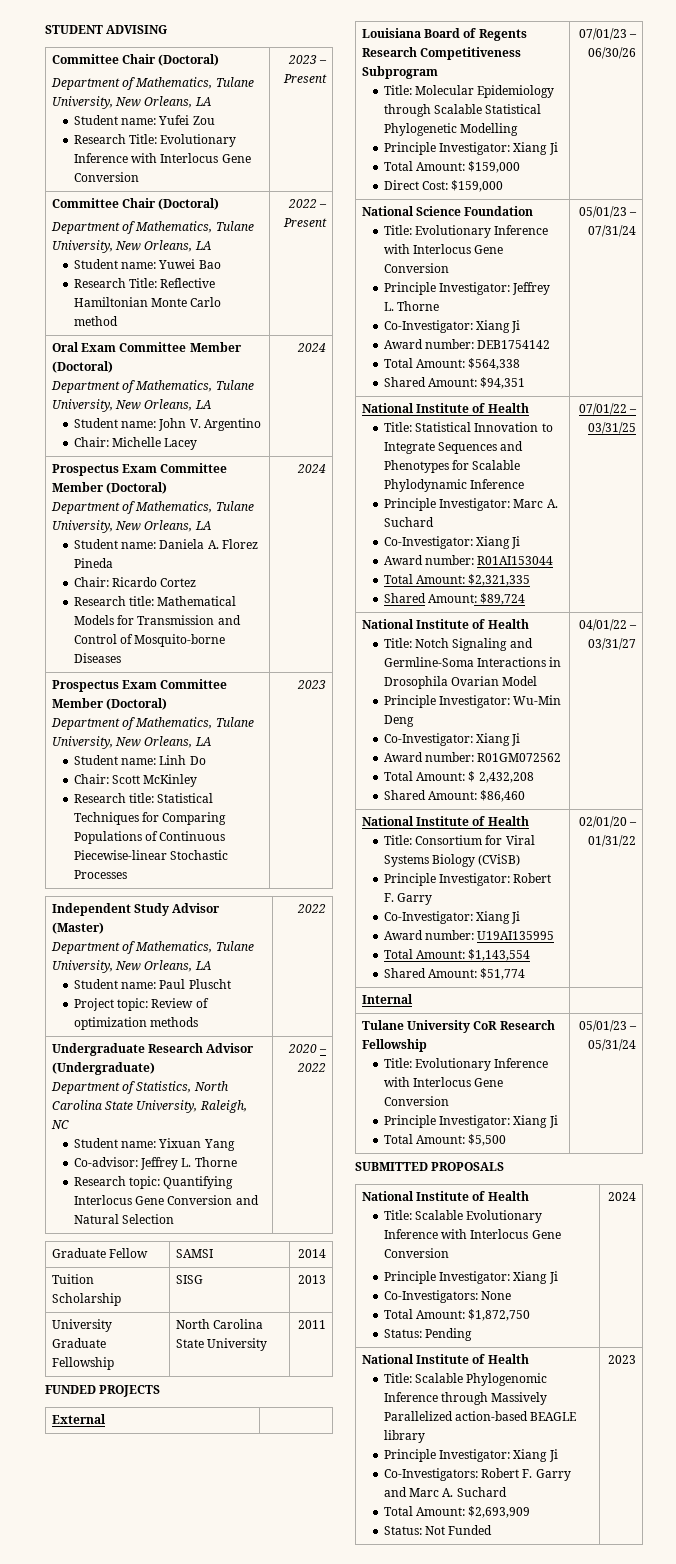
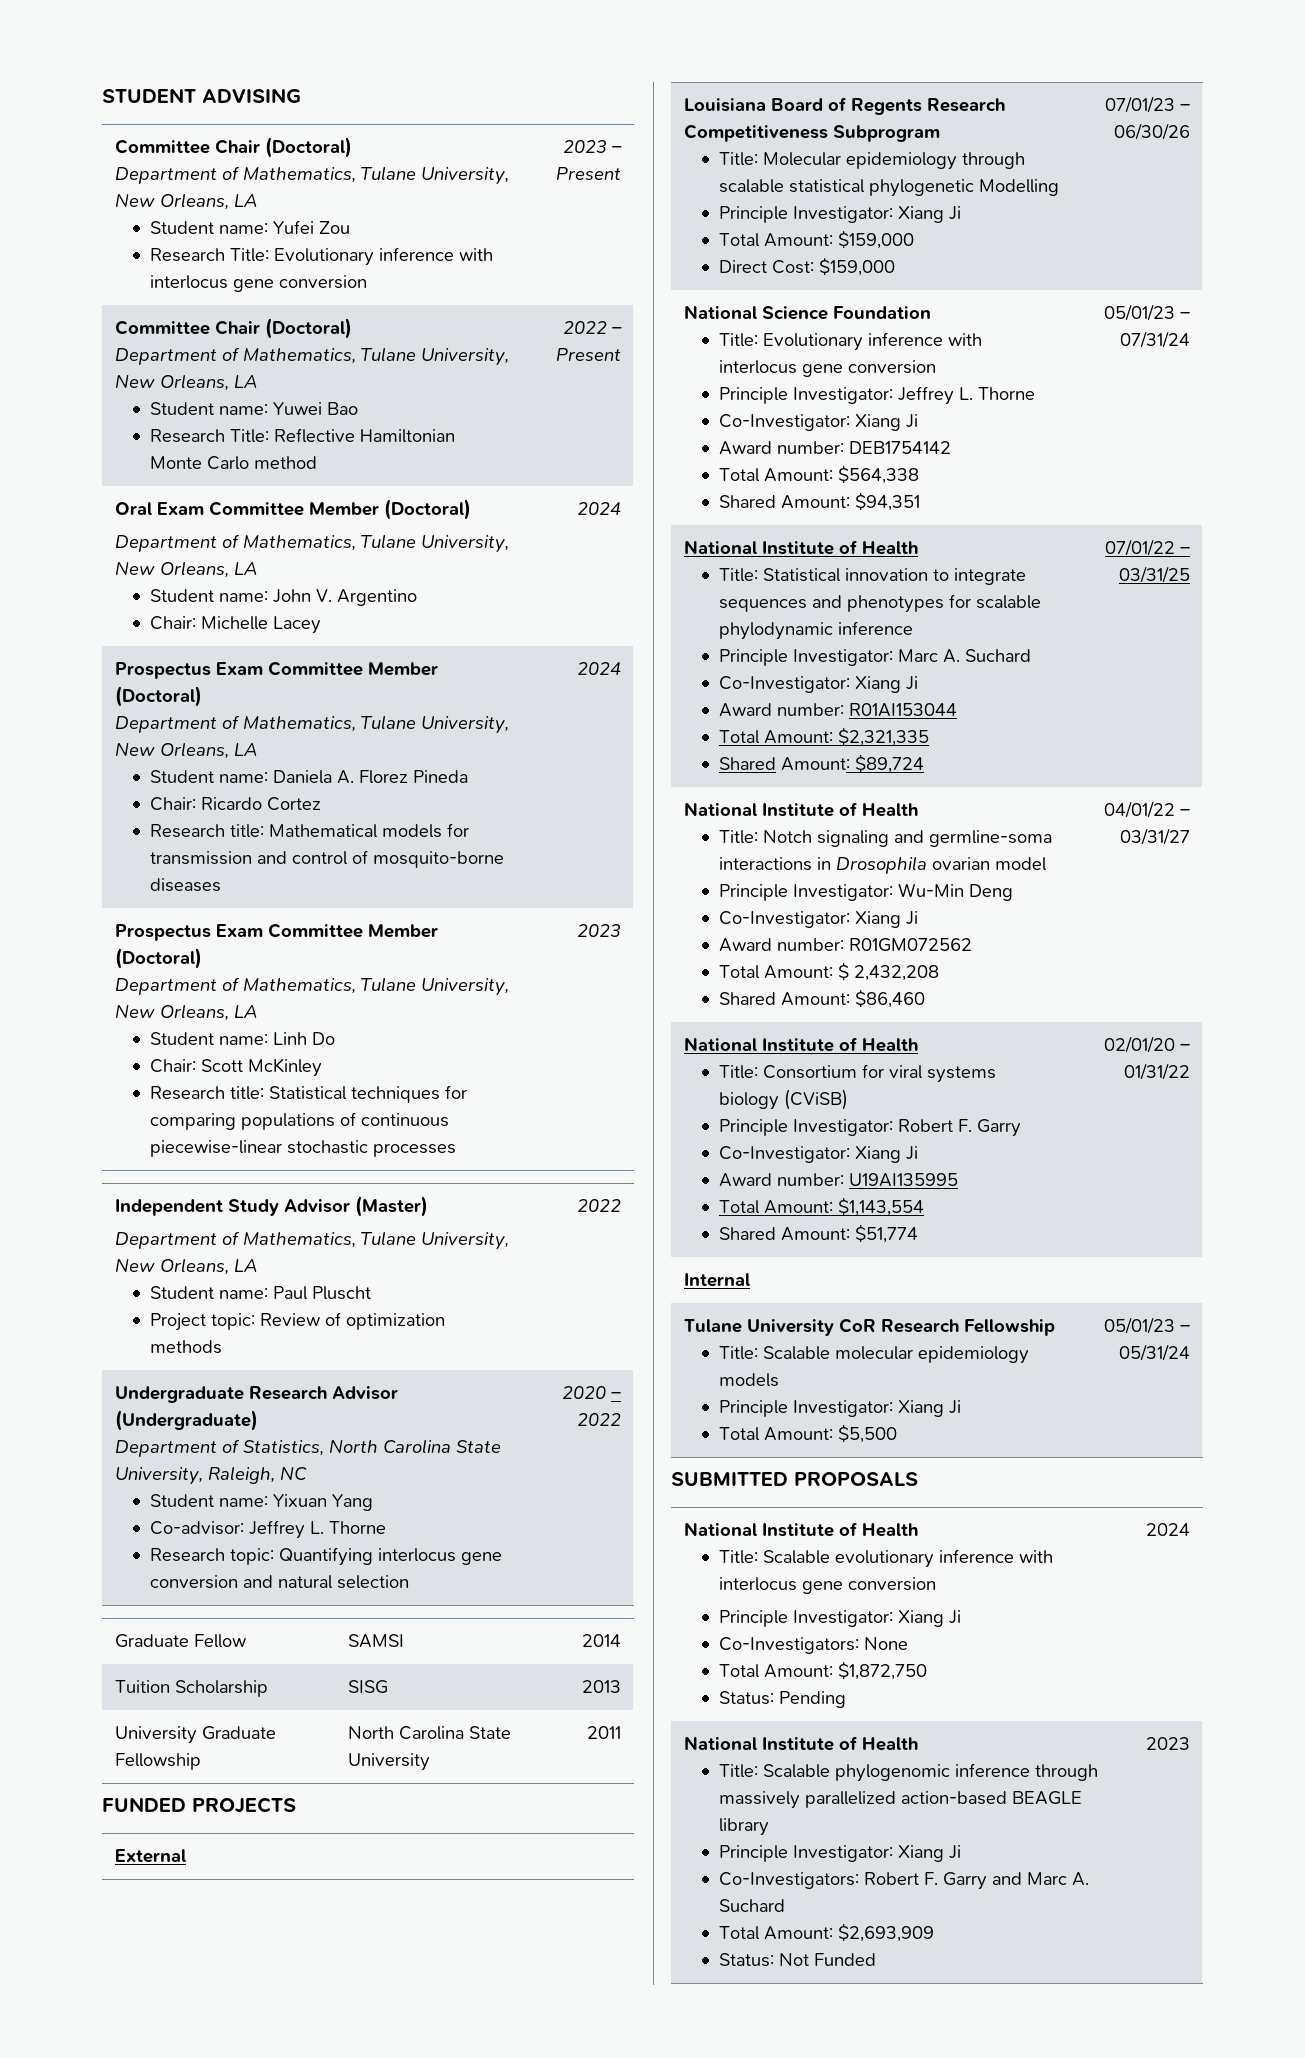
[73,153,251,163] [73,172,139,182] Inference with Interlocus Gene Conversion -> [379,247,494,261] [150,275,368,292] inference with interlocus gene conversion
[73,615,241,625] [73,634,226,647] [73,653,121,663] Models for Transmission and Control of Mosquito-borne Diseases -> [382,823,470,838] [150,850,505,868] [150,878,222,892] models for transmission and control of mosquito-borne diseases
[73,812,227,825] [73,831,226,844] [73,850,229,860] [73,870,127,879] Techniques for Comparing Populations of Continuous Piecewise-linear Stochastic Processes -> [351,1085,468,1103] [150,1112,450,1130] [150,1140,457,1157] techniques for comparing populations of continuous piecewise-linear stochastic processes
[73,1195,259,1205] [73,1214,175,1224] Interlocus Gene Conversion and Natural Selection -> [378,1548,503,1565] [150,1575,410,1589] interlocus gene conversion and natural selection
[477,85,555,98] [383,104,542,117] [383,123,457,136] Epidemiology through Scalable Statistical Phylogenetic -> [846,152,1026,170] [719,179,975,197] epidemiology through scalable statistical phylogenetic
[494,225,549,235] [383,244,504,254] [383,263,449,273] Inference with Interlocus Gene Conversion -> [868,332,983,346] [719,360,937,377] inference with interlocus gene conversion
[474,422,553,432] [383,441,524,454] [383,460,521,473] [383,479,525,492] Innovation to Integrate Sequences and Phenotypes for Scalable Phylodynamic Inference -> [845,568,1027,585] [719,594,1042,613] [719,621,914,640] innovation to integrate sequences and phenotypes for scalable phylodynamic inference
[452,638,533,651] [383,657,562,667] [383,676,538,689] Signaling and Germline-Soma Interactions in Drosophila Ovarian Model -> [817,830,1053,847] [719,856,1047,874] signaling and germline-soma interactions in Drosophila ovarian model
[505,835,535,845] [383,854,476,867] Viral Systems Biology -> [889,1065,997,1083] [719,1092,780,1110] viral systems biology
[415,1058,549,1071] [383,1077,504,1087] [383,1096,449,1106] Evolutionary Inference with Interlocus Gene Conversion -> [763,1346,1030,1364] [719,1373,780,1387] Scalable molecular epidemiology models
[466,1210,543,1223] [383,1229,561,1239] [383,1248,449,1258] Evolutionary Inference with Interlocus Gene Conversion -> [835,1549,1054,1568] [719,1577,937,1594] evolutionary inference with interlocus gene conversion
[466,1373,548,1386] [383,1392,548,1405] [383,1411,453,1421] Phylogenomic Inference through Massively Parallelized -> [835,1763,1099,1782] [719,1791,897,1809] phylogenomic inference through massively parallelized

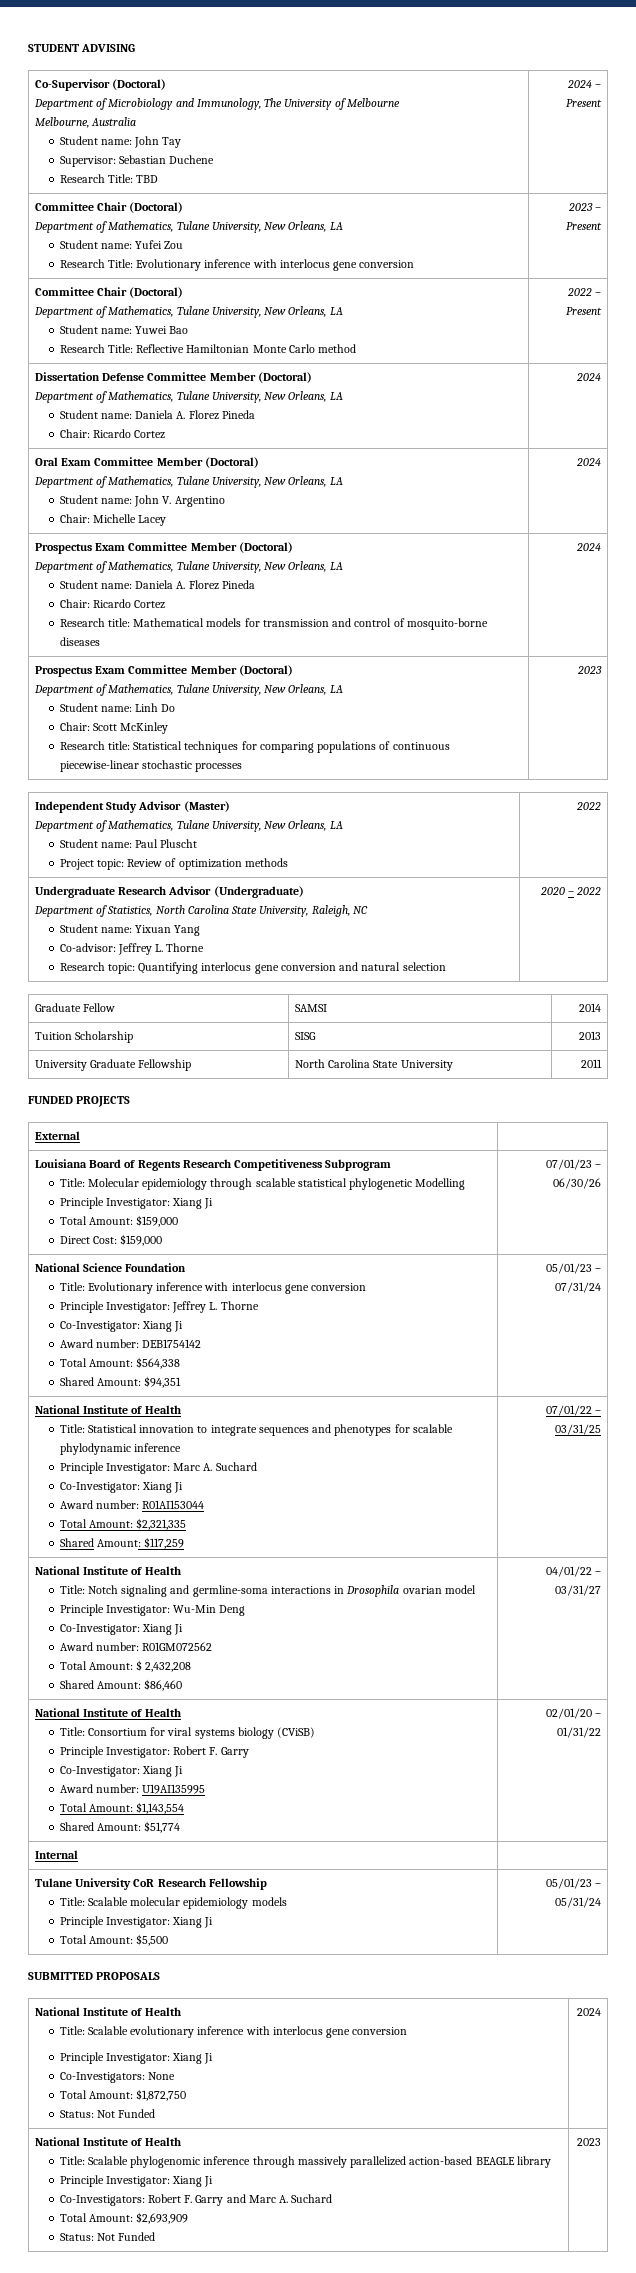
(301, 95) none -> [34,79,167,91] [33,98,400,110] [34,117,137,128] [59,136,182,148] [59,155,215,167] [59,174,159,183] [566,80,602,88] [566,99,603,107] // Co-Supervisor (Doctoral) // Department of Microbiology and Immunology, The University of Melbourne // Melbourne, Australia // Student name: John Tay // Supervisor: Sebastian Duchene // Research Title: TBD | 2024 – Present
(621, 354) none -> [34,372,312,383] [33,391,343,403] [59,410,255,420] [59,429,166,439] [576,373,602,381] // Dissertation Defense Committee Member (Doctoral) // Department of Mathematics, Tulane University, New Orleans, LA // Student name: Daniela A. Florez Pineda // Chair: Ricardo Cortez | 2024
[855,754,925,773] $89,724 -> [144,1537,185,1549] $117,259
[779,1691,847,1708] Pending -> [96,2109,156,2118] Not Funded

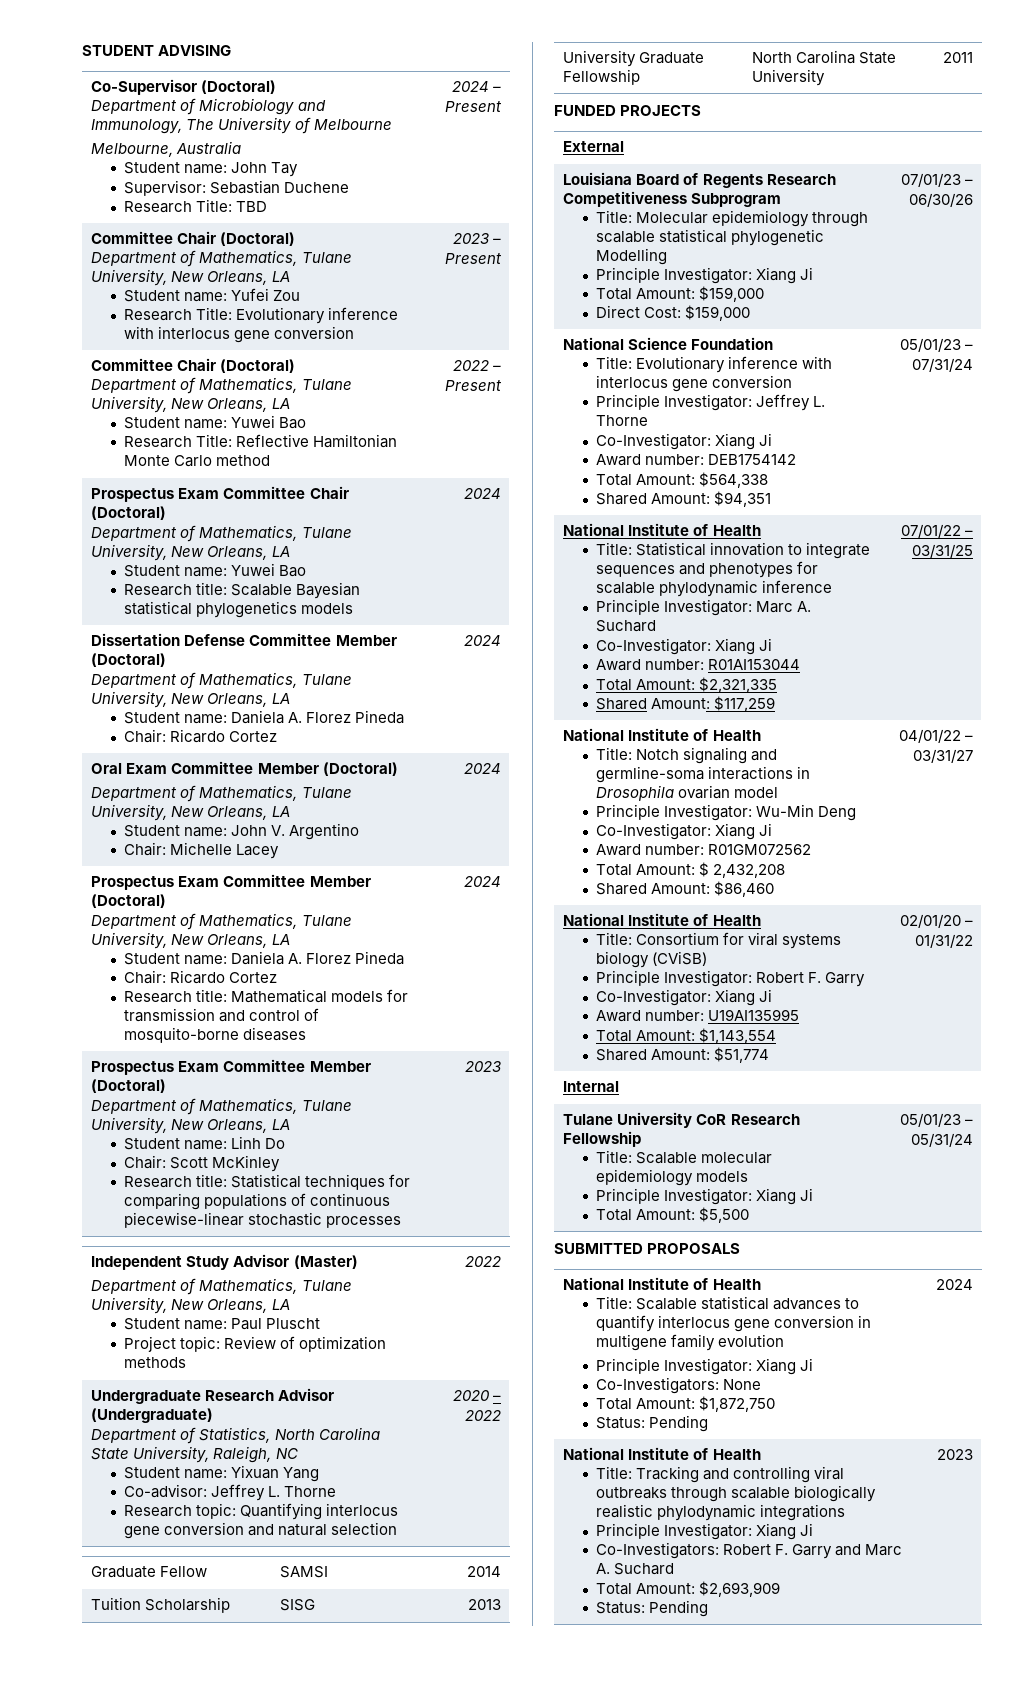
(603, 311) none -> [91,486,349,502] [91,506,167,520] [91,525,352,542] [91,544,290,561] [124,563,307,577] [124,582,361,599] [124,601,354,618] [463,488,501,499] // Prospectus Exam Committee Chair (Doctoral) // Department of Mathematics, Tulane University, New Orleans, LA // Student name: Yuwei Bao // Research title: Scalable Bayesian statistical phylogenetics models | 2024
[130,2026,408,2038] evolutionary inference with interlocus gene conversion -> [701,1296,860,1310] [596,1315,872,1332] [596,1334,785,1351] statistical advances to quantify interlocus gene conversion in multigene family evolution
[96,2109,156,2118] Not Funded -> [649,1415,709,1432] Pending
[87,2156,551,2168] Scalable phylogenomic inference through massively parallelized action-based BEAGLE library -> [636,1466,845,1483] [596,1485,877,1502] [596,1504,846,1521] Tracking and controlling viral outbreaks through scalable biologically realistic phylodynamic integrations
[96,2232,156,2241] Not Funded -> [649,1600,709,1617] Pending

